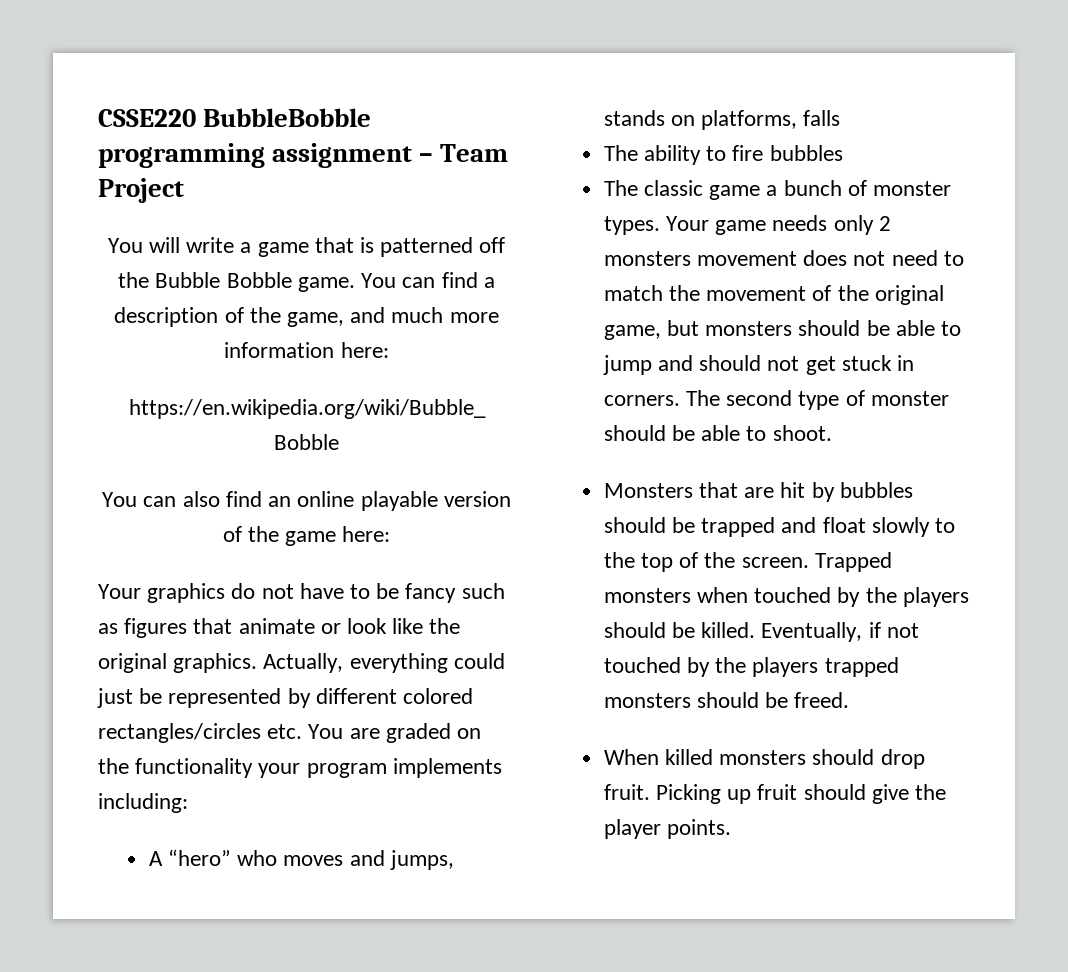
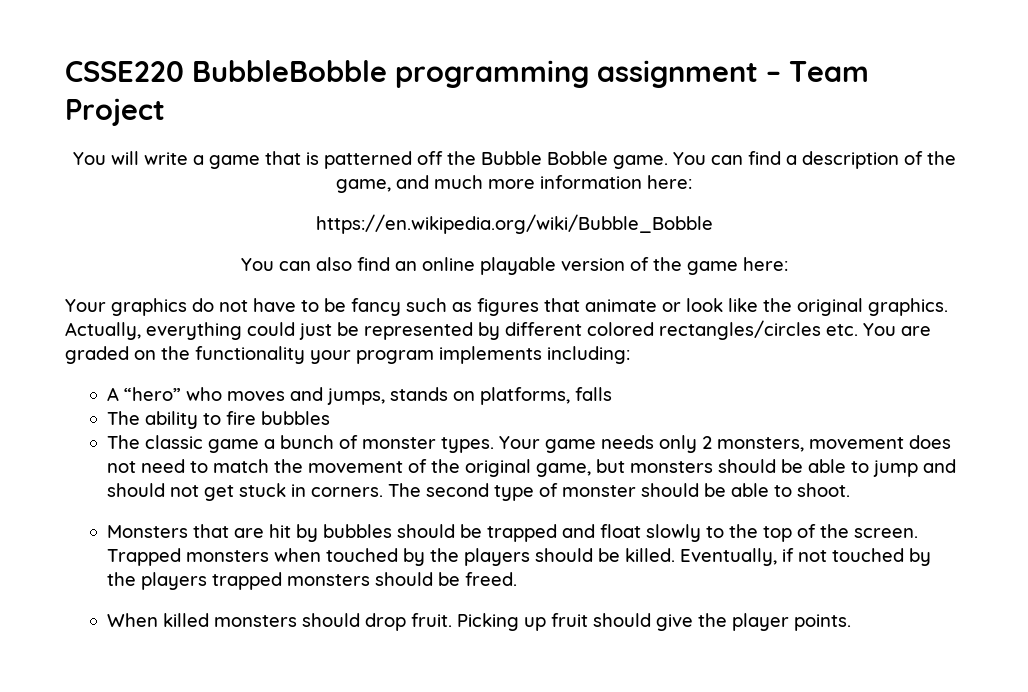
[603,251,691,266] monsters -> [717,437,805,452] monsters,

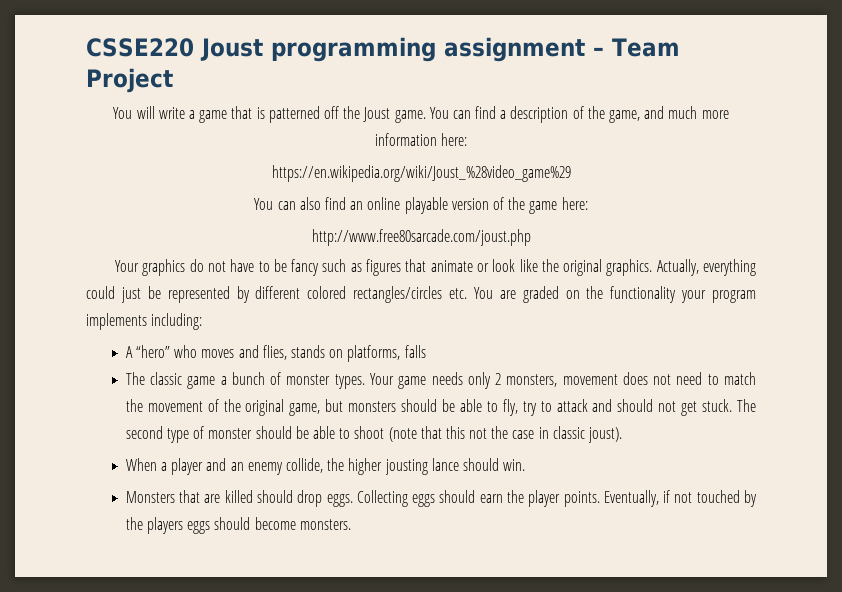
[192,60,387,82] BubbleBobble -> [199,38,263,61] Joust
[480,151,608,165] Bubble Bobble -> [363,107,391,122] Joust
[315,214,713,234] https://en.wikipedia.org/wiki/Bubble_Bobble -> [271,165,571,182] https://en.wikipedia.org/wiki/Joust_%28video_game%29
(788, 264) none -> [311,229,531,246] // http://www.free80sarcade.com/joust.php
[327,388,386,405] jumps, -> [262,345,287,360] flies,
[107,411,331,429] // The ability to fire bubbles -> (426, 351) none
[873,460,919,477] jump -> [502,399,588,416] fly, try to attack
[239,483,384,497] stuck in corners. -> [702,399,733,412] stuck.
[797,483,851,497] [107,524,919,542] [107,548,676,566] shoot. // Monsters that are hit by bubbles should be trapped and float slowly to the top of the screen. Trapped monsters when touched by the players should be killed. -> [354,426,622,443] [125,458,526,475] [125,490,600,507] shoot (note that this not the case in classic joust). // When a player and an enemy collide, the higher jousting lance should win. // Monsters that are killed should drop eggs. Collecting eggs should earn the player points.
[212,572,518,590] [107,613,852,631] trapped monsters should be freed. // When killed monsters should drop fruit. Picking up fruit should give the player points. -> [187,517,351,534] eggs should become monsters.

